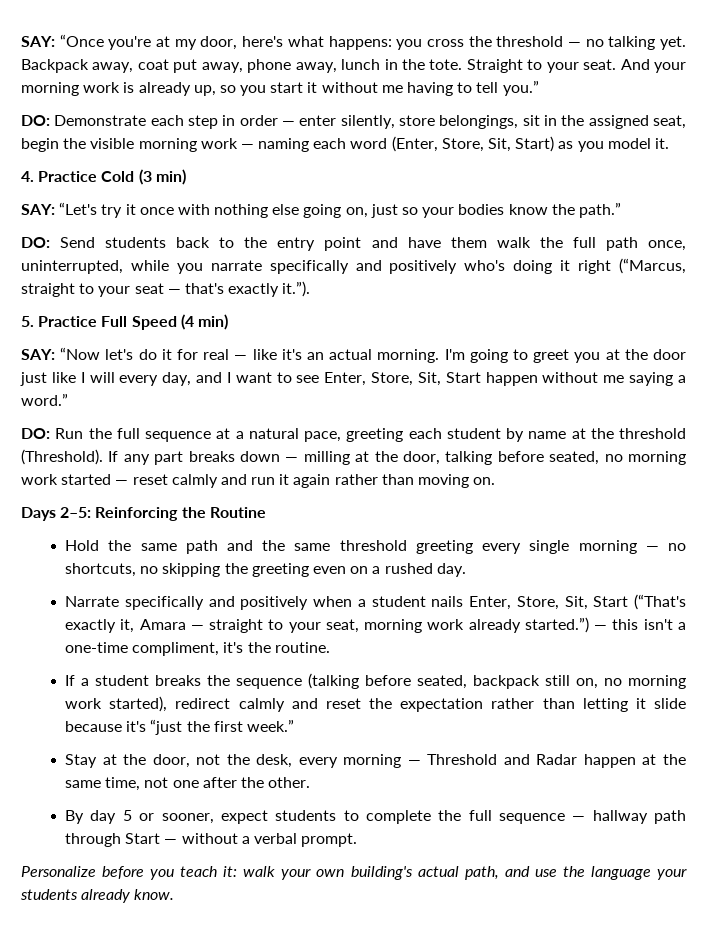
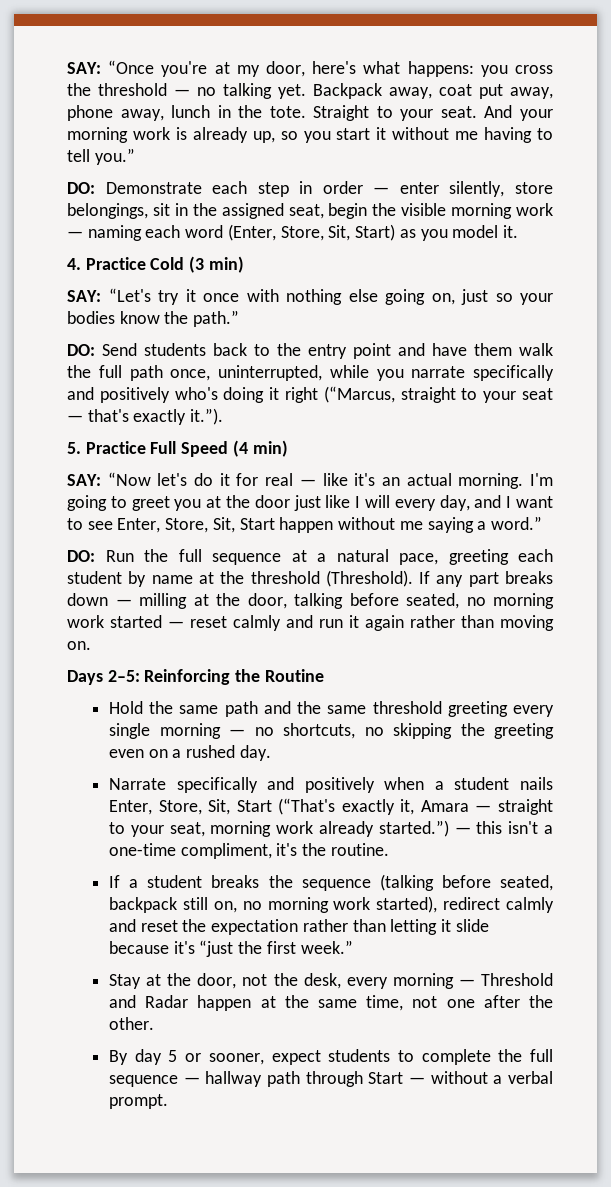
[21,866,687,880] [20,889,175,903] // Personalize before you teach it: walk your own building's actual path, and use the language your students already know. -> (169, 1101) none

